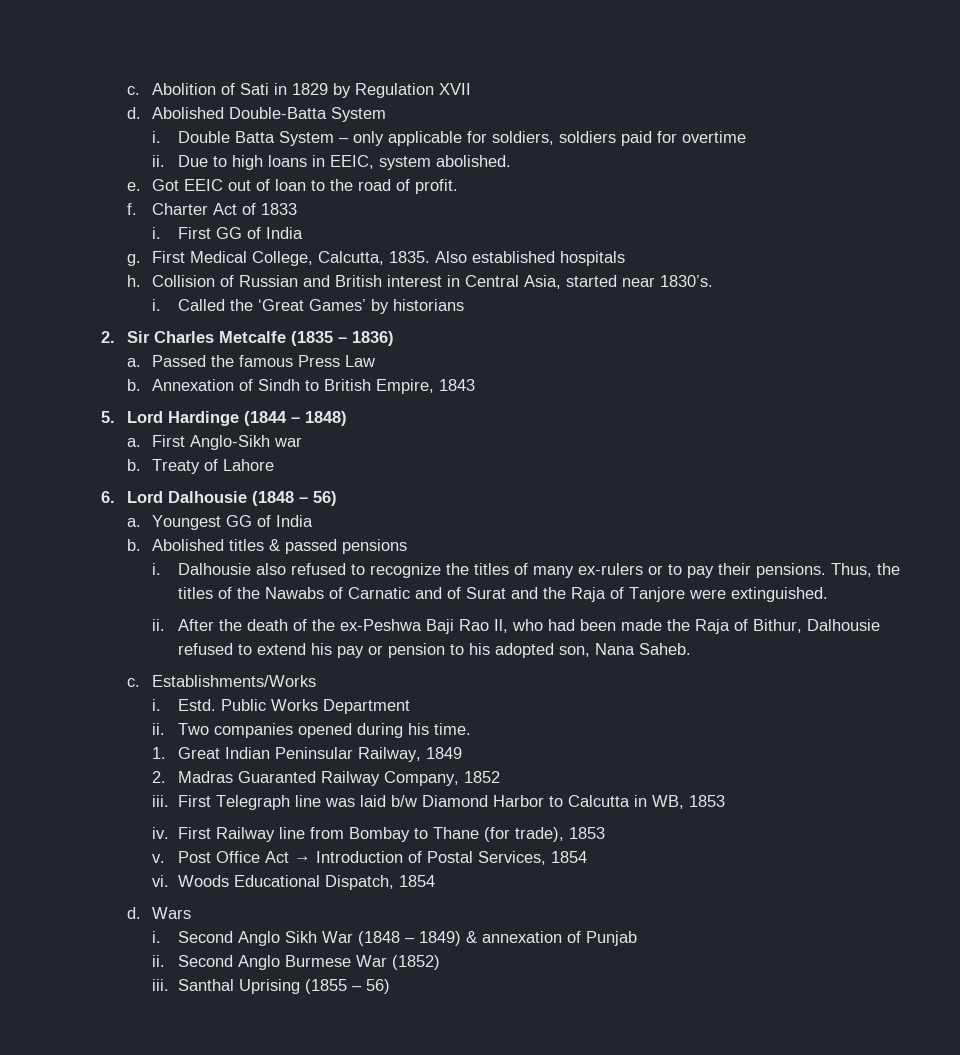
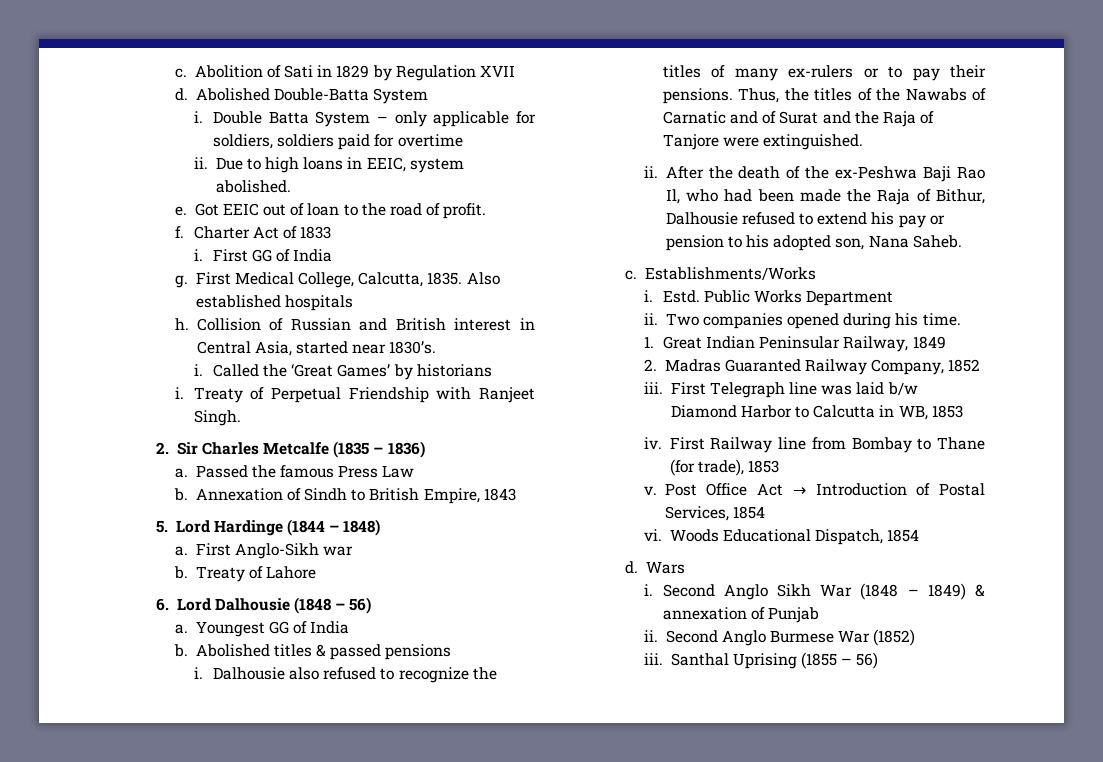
(464, 305) none -> [174,387,535,403] [193,410,241,426] // i. Treaty of Perpetual Friendship with Ranjeet Singh.

